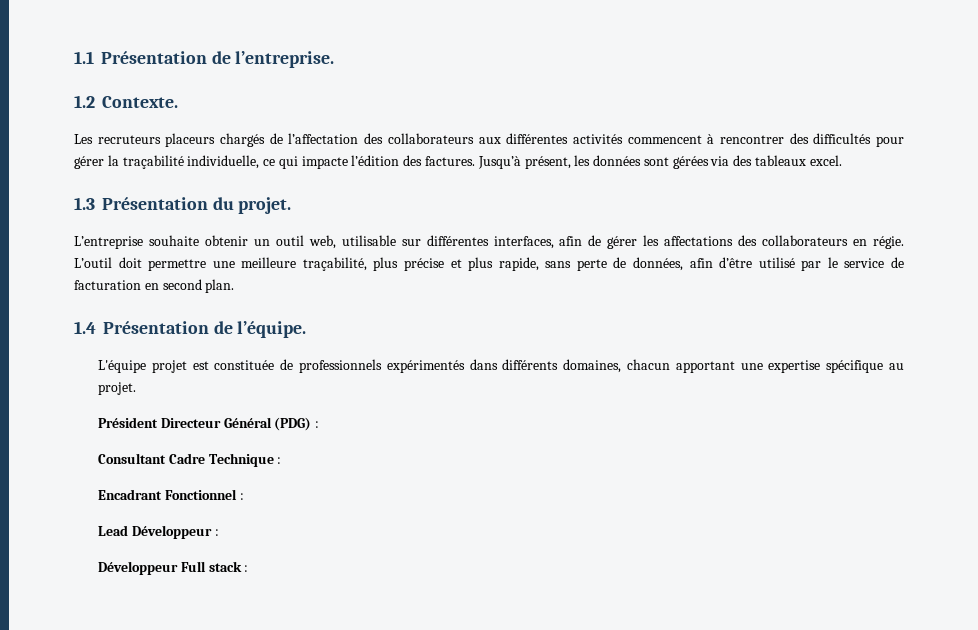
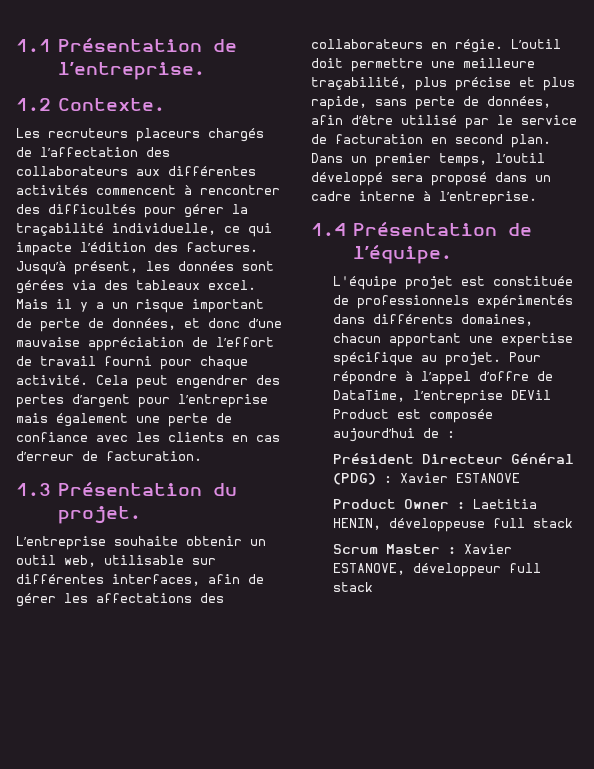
(842, 160) none -> [16,299,264,313] [16,318,282,332] [16,337,274,351] [16,356,248,370] [16,375,280,389] [16,394,268,408] [16,413,232,427] [16,432,280,442] [16,451,202,461] Mais il y a un risque important de perte de données, et donc d’une mauvaise appréciation de l’effort de travail fourni pour chaque activité. Cela peut engendrer des pertes d’argent pour l’entreprise mais également une perte de confiance avec les clients en cas d’erreur de facturation.
(235, 286) none -> [311,153,545,167] [311,172,551,186] [311,191,537,205] Dans un premier temps, l’outil développé sera proposé dans un cadre interne à l’entreprise.
(137, 388) none -> [508,352,541,362] [332,371,553,385] [332,390,551,404] [332,409,493,423] [332,428,455,442] Pour répondre à l’appel d’offre de DataTime, l’entreprise DEVil Product est composée aujourd’hui de :
[98,453,282,467] [98,489,244,500] [98,525,219,539] [98,561,249,575] // Consultant Cadre Technique : // Encadrant Fonctionnel : // Lead Développeur : // Développeur Full stack : -> [399,473,520,483] [332,499,537,509] [332,518,573,532] [332,544,512,554] [332,563,541,577] [332,582,373,592] Xavier ESTANOVE // Product Owner : Laetitia HENIN, développeuse full stack // Scrum Master : Xavier ESTANOVE, développeur full stack

